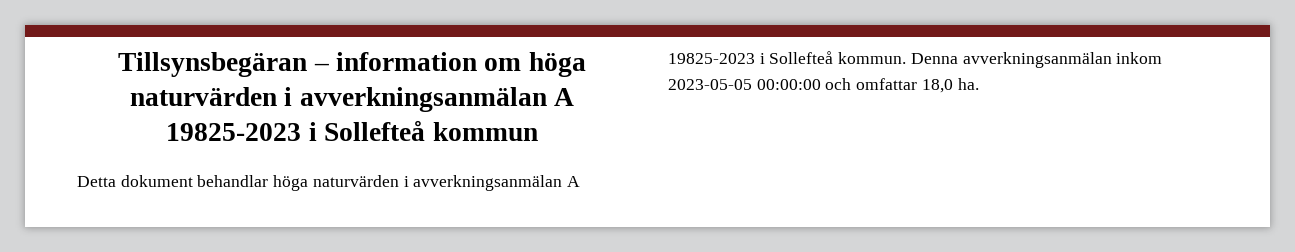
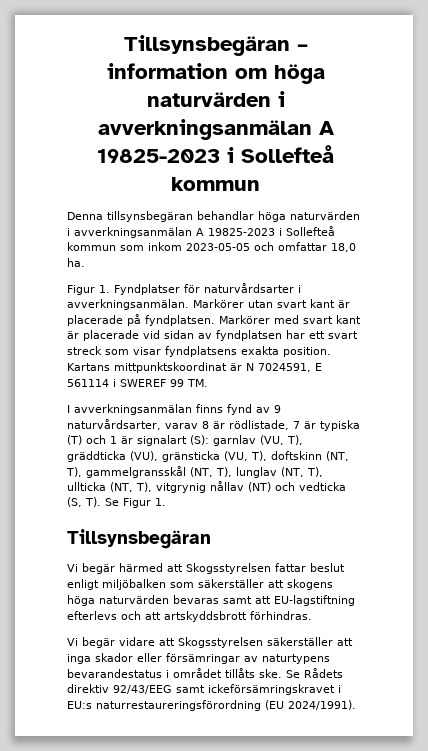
[77,175,193,187] Detta dokument -> [67,211,193,222] Denna tillsynsbegäran
[838,52,1112,68] kommun. Denna avverkningsanmälan -> [67,242,144,251] kommun som
[756,79,821,90] 00:00:00 -> (250, 247) none
(979, 84) none -> [67,283,301,295] [67,299,350,310] [67,314,361,326] [67,330,358,341] [67,346,331,357] [67,362,322,373] [67,379,208,387] [67,404,281,415] [67,419,360,431] [67,435,303,446] [67,451,349,462] [66,466,323,478] [67,481,346,493] [67,497,166,508] [67,529,211,549] [67,563,345,574] [67,579,333,590] [67,595,355,606] [67,611,312,622] [67,637,353,648] [67,653,330,664] [67,668,343,678] [67,684,341,695] [67,700,356,711] // Figur 1. Fyndplatser för naturvårdsarter i avverkningsanmälan. Markörer utan svart kant är placerade på fyndplatsen. Markörer med svart kant är placerade vid sidan av fyndplatsen har ett svart streck som visar fyndplatsens exakta position. Kartans mittpunktskoordinat är N 7024591, E 561114 i SWEREF 99 TM. // I avverkningsanmälan finns fynd av 9 naturvårdsarter, varav 8 är rödlistade, 7 är typiska (T) och 1 är signalart (S): garnlav (VU, T), gräddticka (VU), gränsticka (VU, T), doftskinn (NT, T), gammelgransskål (NT, T), lunglav (NT, T), ullticka (NT, T), vitgrynig nållav (NT) och vedticka (S, T). Se Figur 1. // Tillsynsbegäran // Vi begär härmed att Skogsstyrelsen fattar beslut enligt miljöbalken som säkerställer att skogens höga naturvärden bevaras samt att EU-lagstiftning efterlevs och att artskyddsbrott förhindras. // Vi begär vidare att Skogsstyrelsen säkerställer att inga skador eller försämringar av naturtypens bevarandestatus i området tillåts ske. Se Rådets direktiv 92/43/EEG samt ickeförsämringskravet i EU:s naturrestaureringsförordning (EU 2024/1991).

